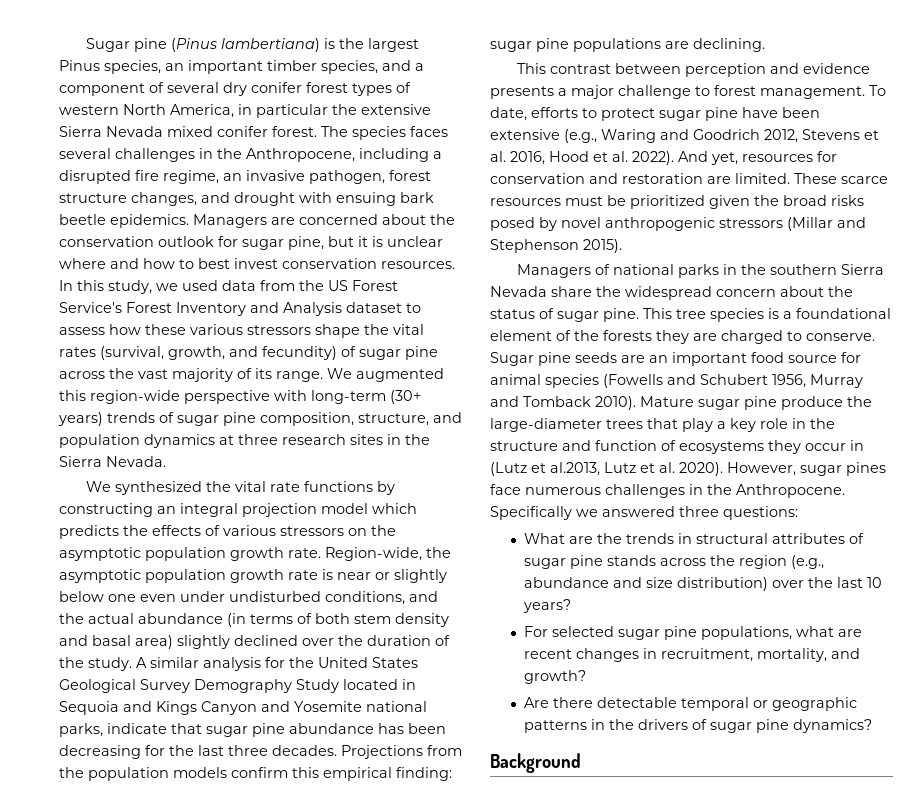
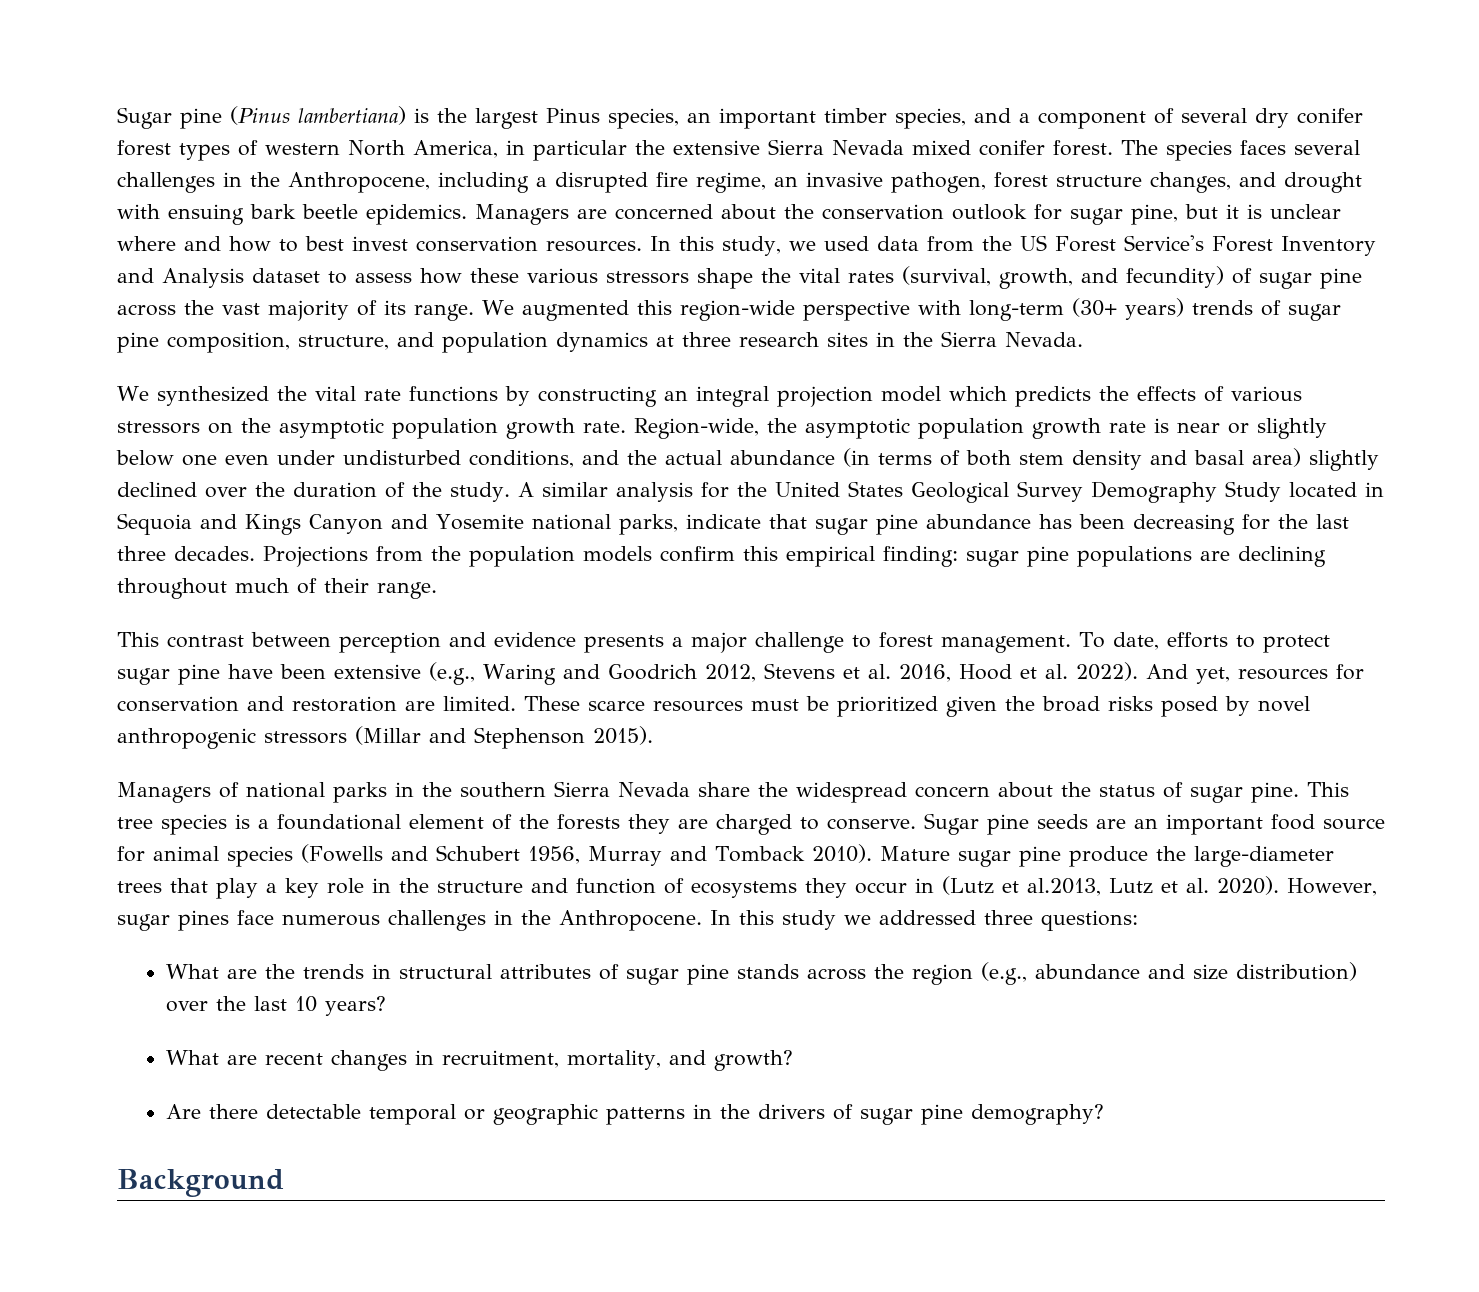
[693,38,765,52] declining. -> [1238,546,1326,567] [117,578,437,599] declining throughout much of their range.
[490,506,675,520] Specifically we answered -> [710,910,976,930] In this study we addressed
[523,626,834,640] For selected sugar pine populations, what -> [166,1050,220,1065] What
[792,719,872,733] dynamics? -> [971,1104,1105,1125] demography?

